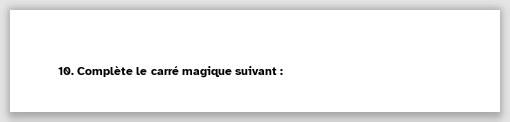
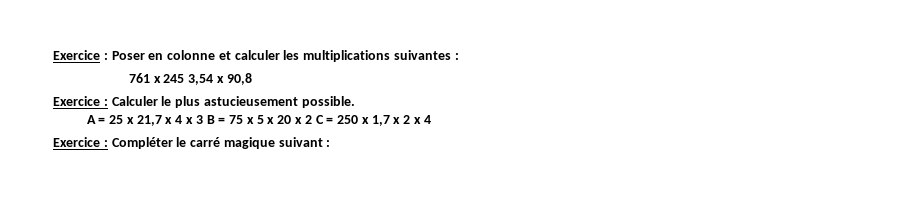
[58,66,134,77] 10. Complète -> [53,50,459,62] [128,73,252,85] [53,96,355,108] [86,115,431,126] [53,137,173,149] Exercice : Poser en colonne et calculer les multiplications suivantes : // 761 x 245 3,54 x 90,8 // Exercice : Calculer le plus astucieusement possible. // A = 25 x 21,7 x 4 x 3 B = 75 x 5 x 20 x 2 C = 250 x 1,7 x 2 x 4 // Exercice : Compléter

